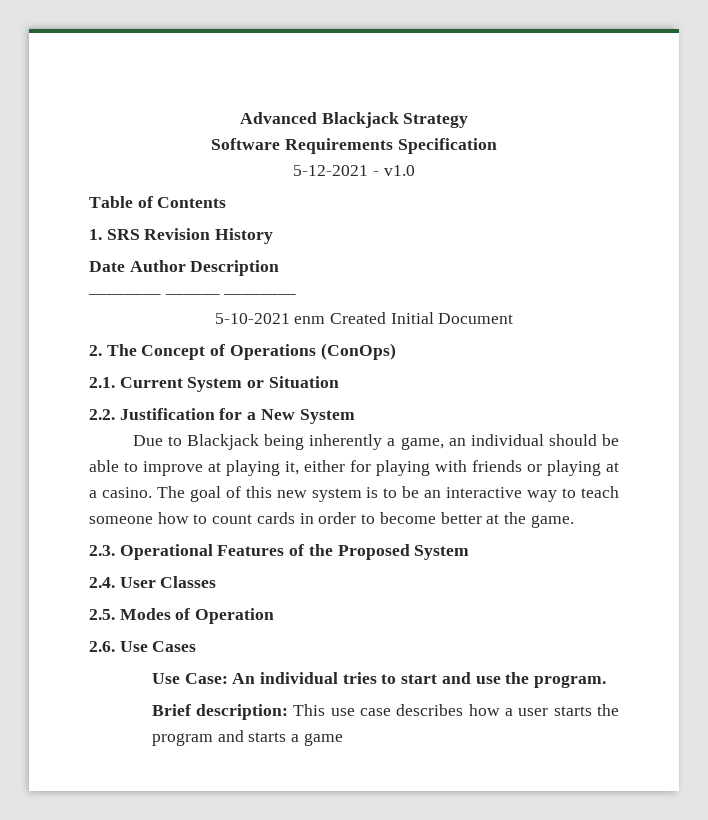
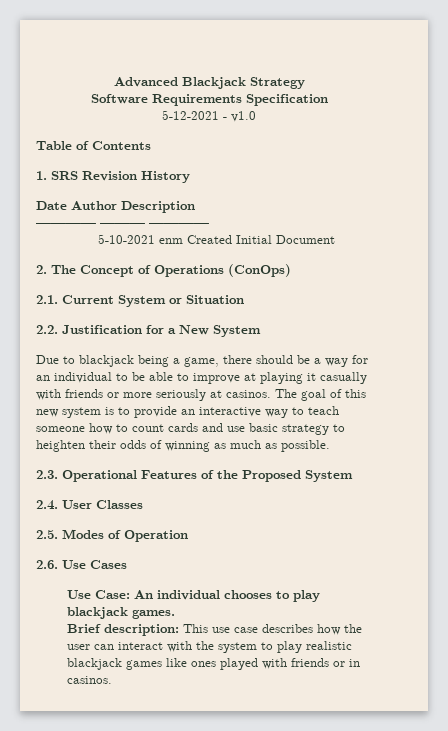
[186,434,444,450] Blackjack being inherently a game, -> [79,355,368,367] blackjack being a game, there should be a way for
[548,434,597,446] should -> [116,373,128,381] to
[285,460,619,476] [89,487,152,498] it, either for playing with friends or playing at a casino. -> [307,372,367,384] [36,389,271,401] it casually with friends or more seriously at casinos.
[402,486,420,498] be -> [134,406,177,418] provide
[299,512,574,528] in order to become better at the game. -> [202,423,345,435] [36,440,330,452] and use basic strategy to heighten their odds of winning as much as possible.
[342,672,607,688] tries to start and use the program. -> [224,590,321,602] [67,607,176,619] chooses to play blackjack games.
[505,704,619,716] [151,730,343,746] a user starts the program and starts a game -> [344,624,363,633] [67,641,353,653] [67,658,361,670] [67,676,113,684] the user can interact with the system to play realistic blackjack games like ones played with friends or in casinos.

